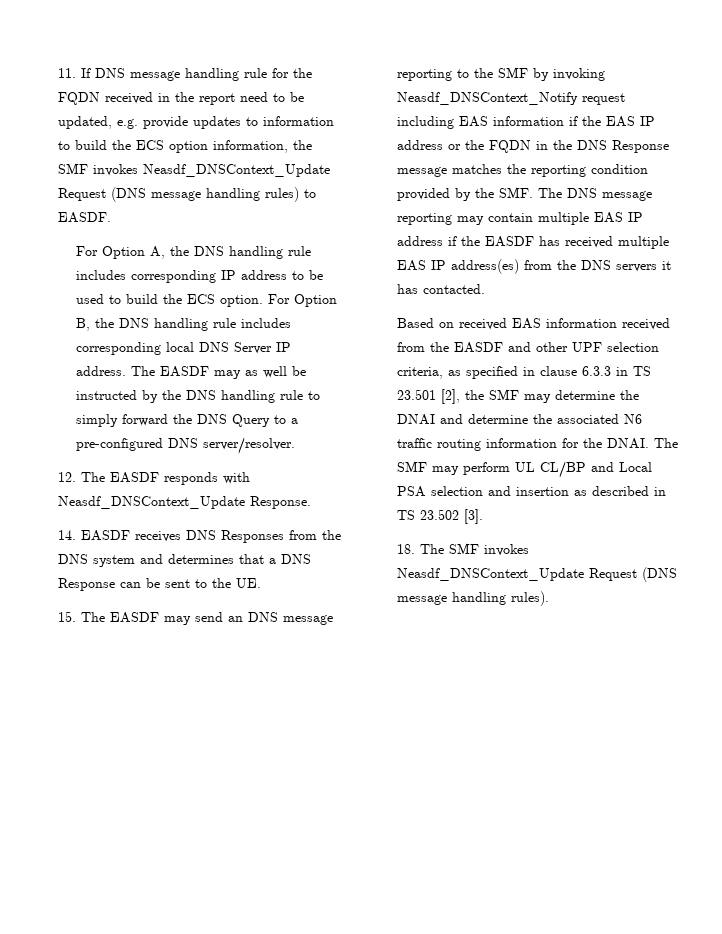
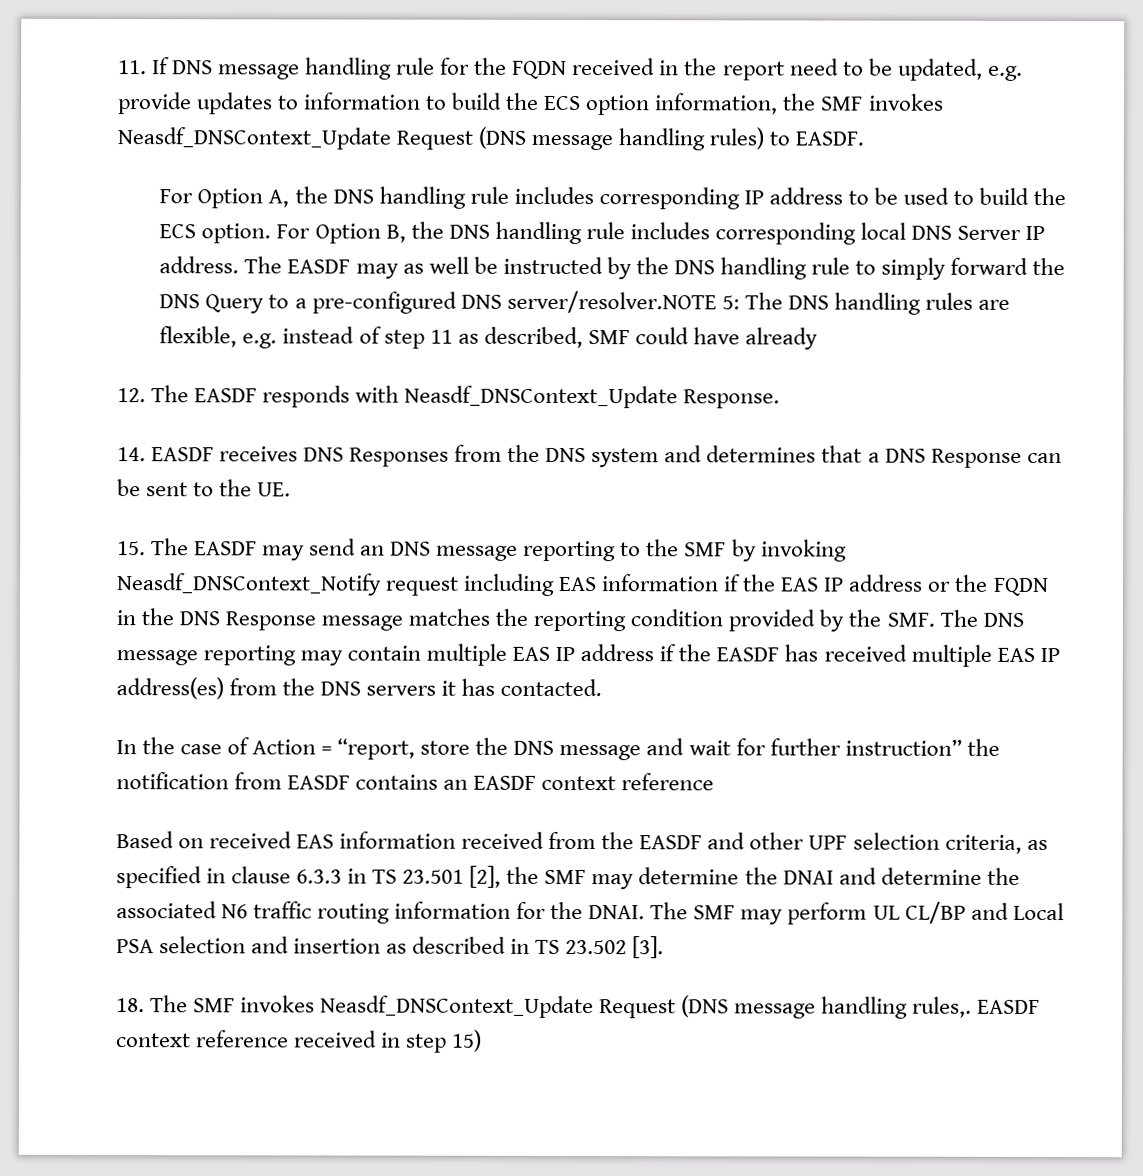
[203,437,296,454] server/resolver. -> [506,290,1011,315] [159,326,819,350] server/resolver.NOTE 5: The DNS handling rules are flexible, e.g. instead of step 11 as described, SMF could have already
(486, 289) none -> [115,737,1000,761] [115,772,715,791] // In the case of Action = “report, store the DNS message and wait for further instruction” the notification from EASDF contains an EASDF context reference
[511,591,550,606] rules). -> [912,996,1041,1018] [115,1029,483,1053] rules,. EASDF context reference received in step 15)

